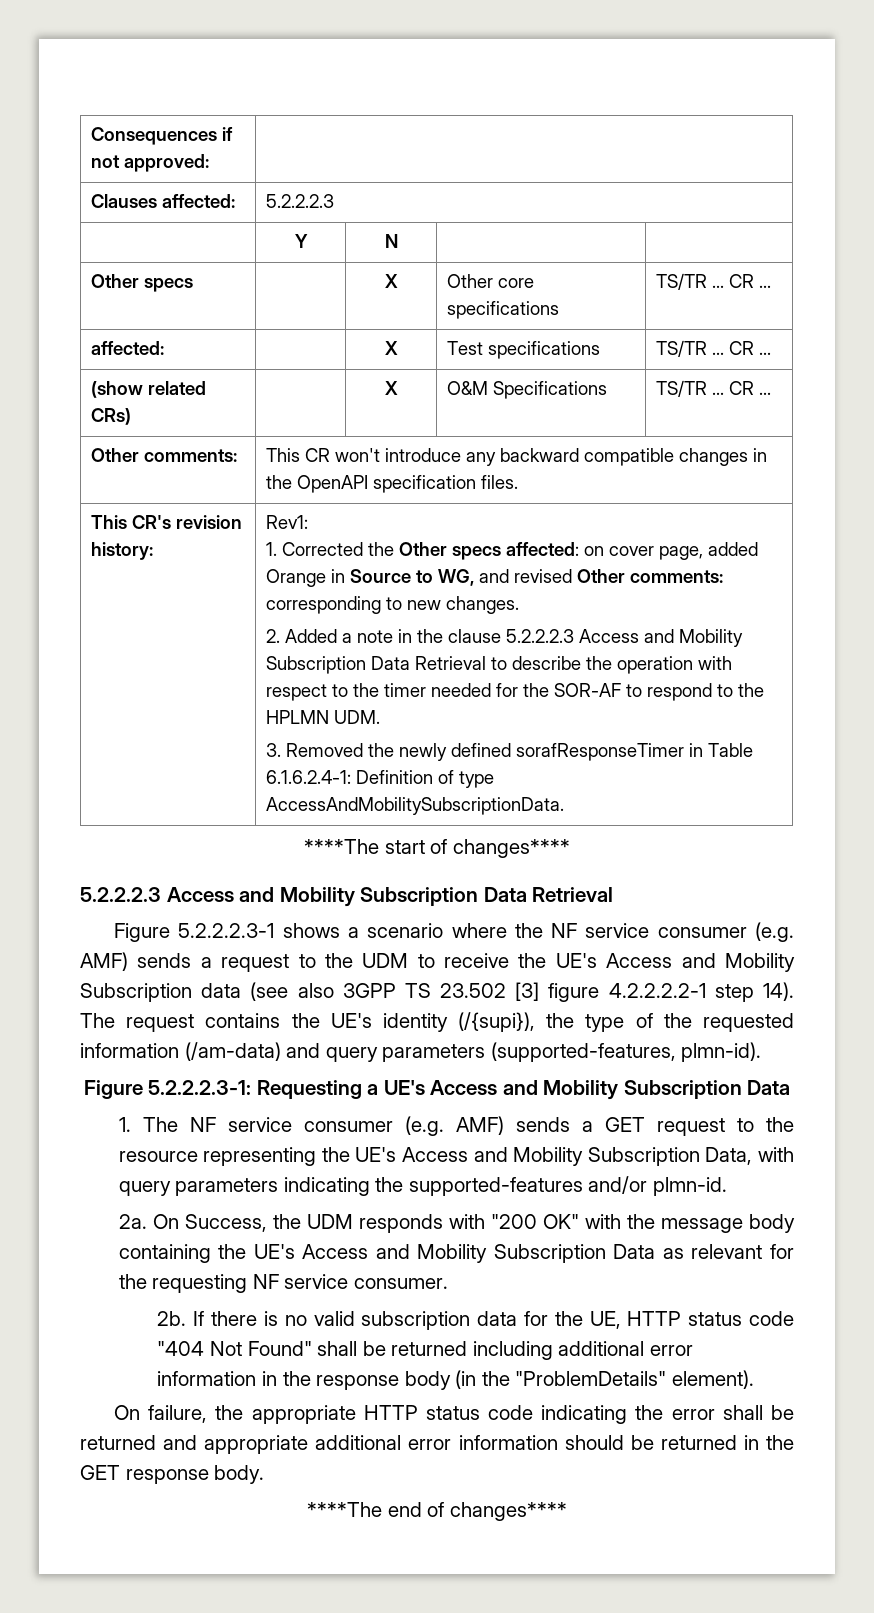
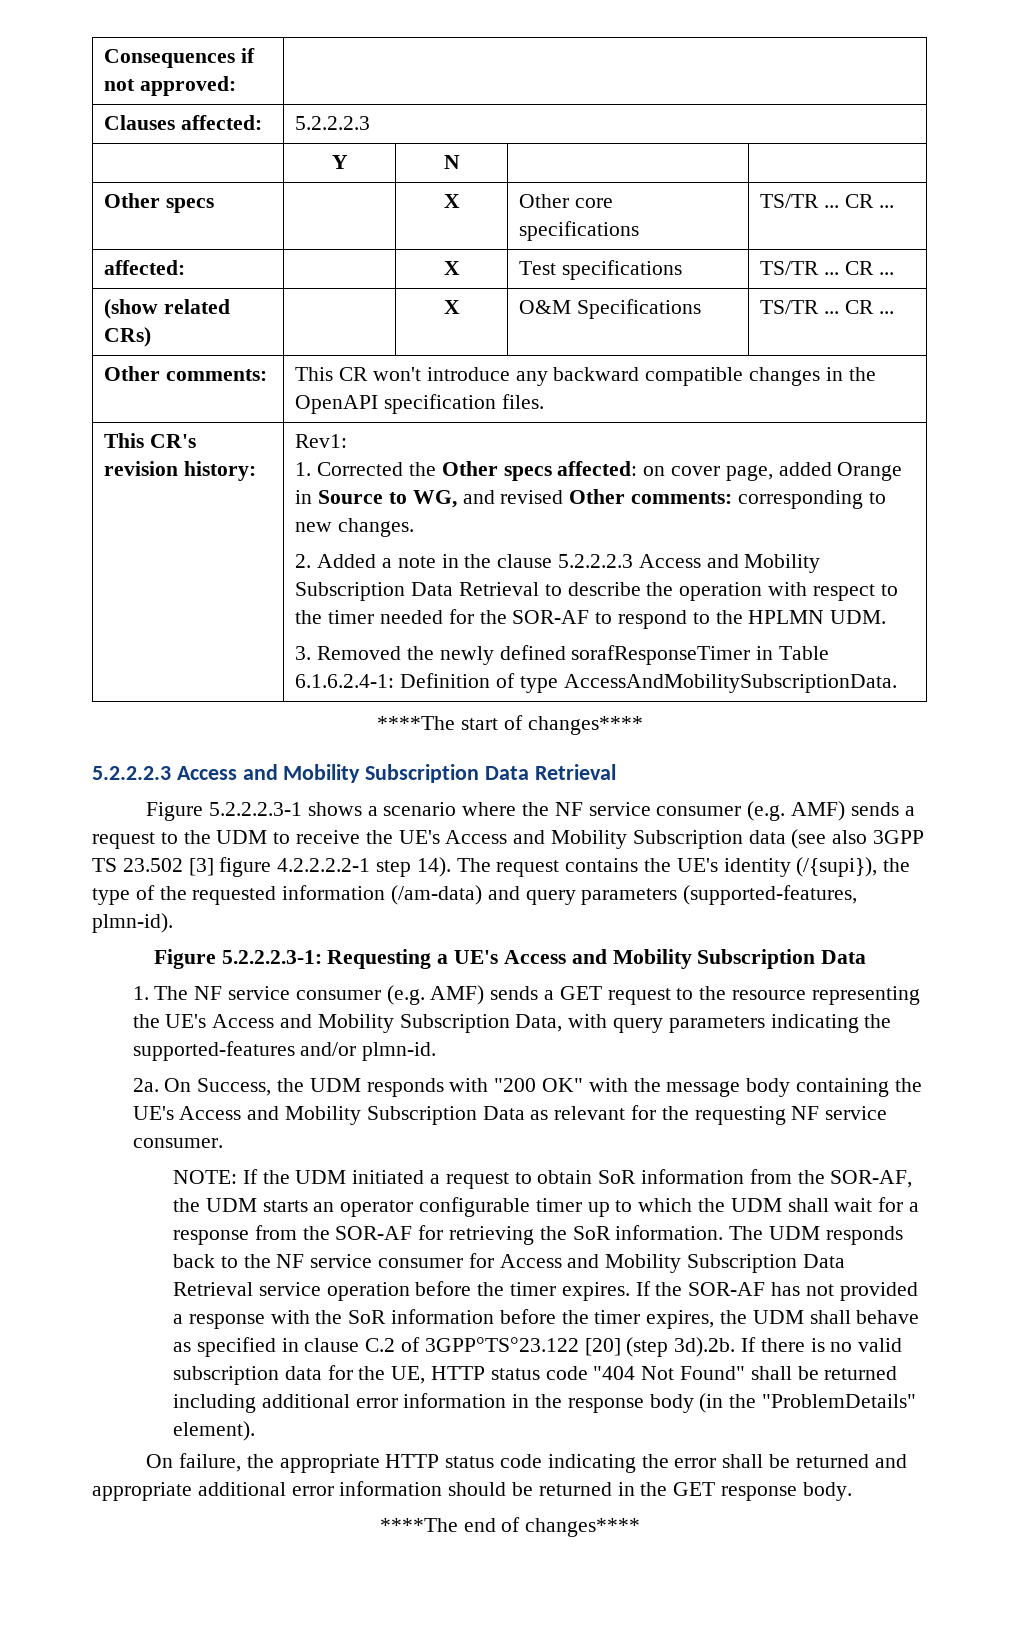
[157,1311,187,1326] 2b. -> [173,1169,913,1189] [173,1197,920,1217] [173,1225,903,1245] [173,1253,845,1273] [173,1281,918,1301] [173,1309,920,1329] [173,1337,736,1357] NOTE: If the UDM initiated a request to obtain SoR information from the SOR-AF, the UDM starts an operator configurable timer up to which the UDM shall wait for a response from the SOR-AF for retrieving the SoR information. The UDM responds back to the NF service consumer for Access and Mobility Subscription Data Retrieval service operation before the timer expires. If the SOR-AF has not provided a response with the SoR information before the timer expires, the UDM shall behave as specified in clause C.2 of 3GPP°TS°23.122 [20] (step 3d).2b.

